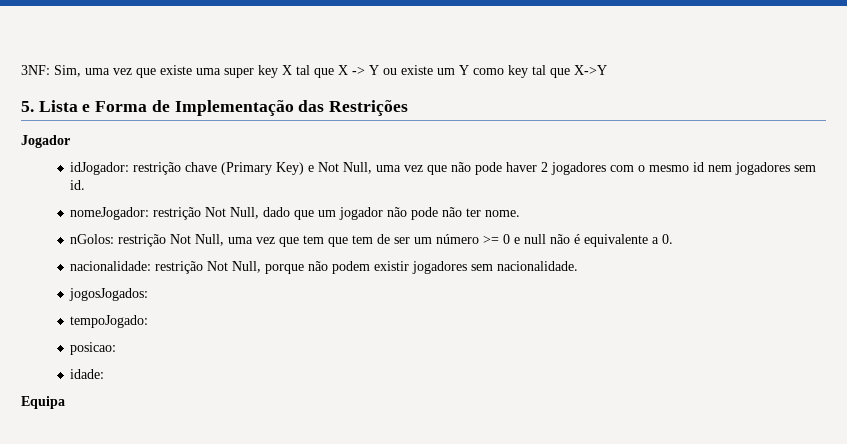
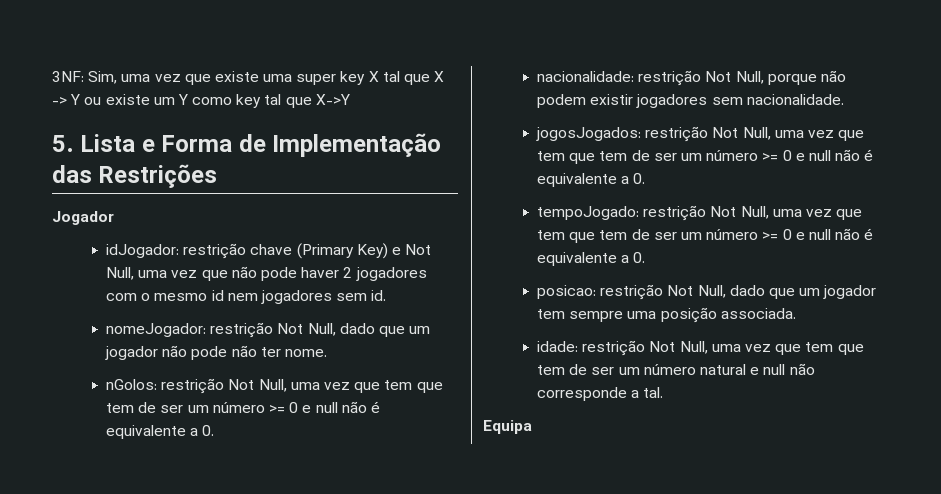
[70,315,149,328] [70,342,117,355] [70,369,105,379] // tempoJogado: // posicao: // idade: -> [645,126,865,142] [537,149,874,164] [537,173,646,187] [537,205,863,221] [537,228,874,243] [537,252,646,266] [537,284,877,300] [537,307,796,323] [537,340,864,356] [537,363,815,375] [537,387,664,401] restrição Not Null, uma vez que tem que tem de ser um número >= 0 e null não é equivalente a 0. // tempoJogado: restrição Not Null, uma vez que tem que tem de ser um número >= 0 e null não é equivalente a 0. // posicao: restrição Not Null, dado que um jogador tem sempre uma posição associada. // idade: restrição Not Null, uma vez que tem que tem de ser um número natural e null não corresponde a tal.

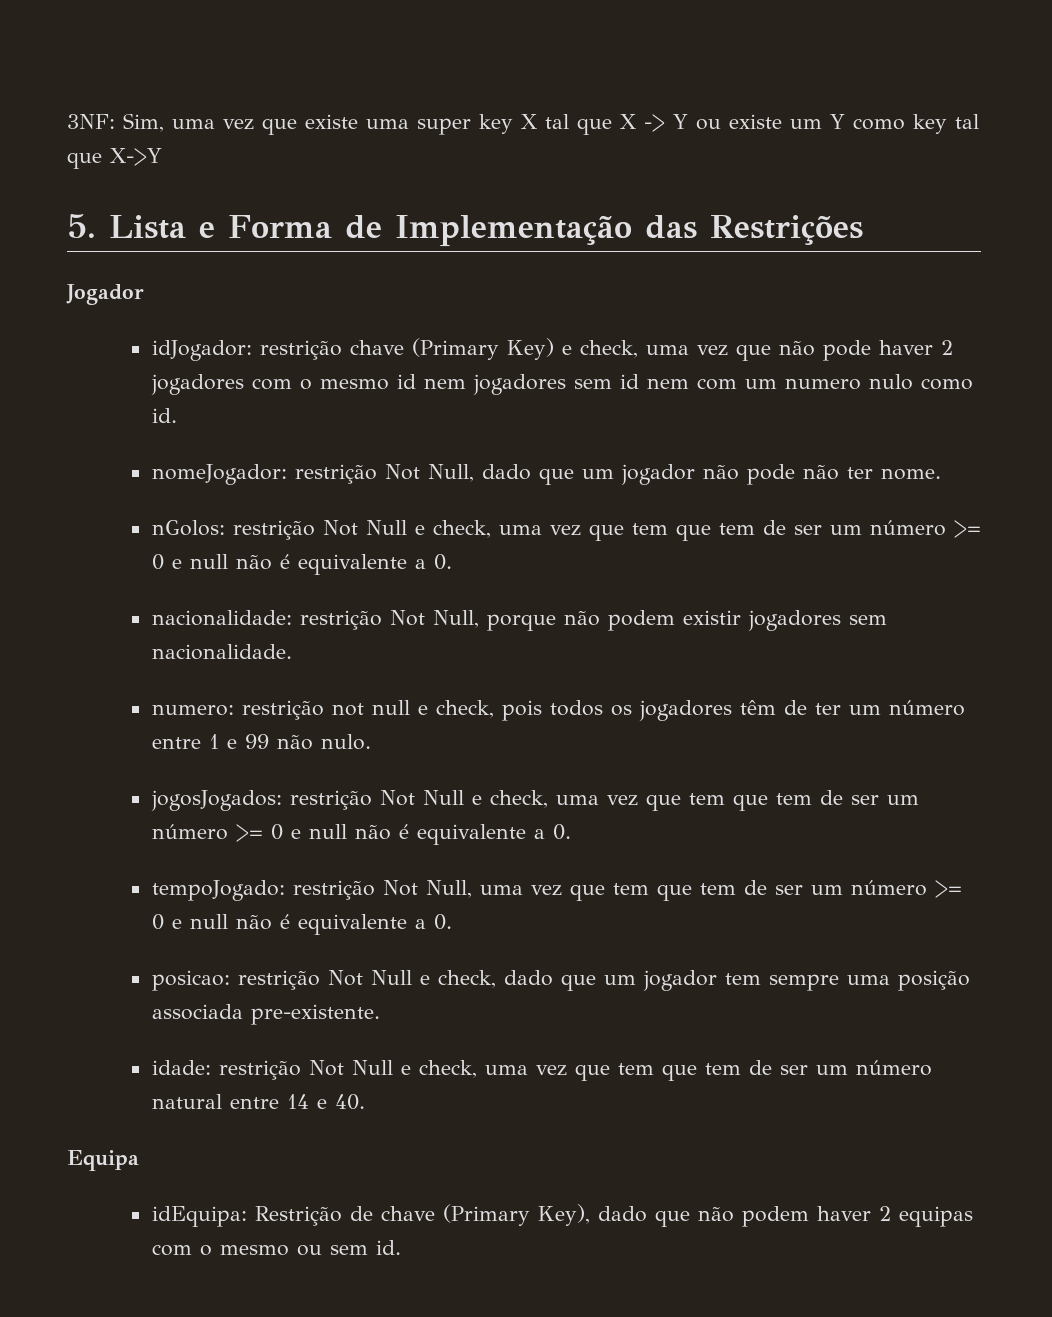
[405,244,432,255] [106,267,135,280] Not Null, -> [579,340,638,358] check,
(368, 297) none -> [619,374,973,390] id nem com um numero nulo como
[258,379,287,392] Null, -> [365,520,491,538] Null e check,
(844, 99) none -> [151,700,965,721] [151,734,371,750] // numero: restrição not null e check, pois todos os jogadores têm de ter um número entre 1 e 99 não nulo.
[742,127,771,140] Null, -> [422,790,548,808] Null e check,
[697,285,726,298] Null, -> [370,970,496,988] Null e check,
[720,308,796,319] associada. -> [151,1004,380,1025] associada pre-existente.
[679,341,708,354] Null, -> [351,1060,477,1078] Null e check,
[750,363,815,375] [537,387,664,401] [483,420,532,434] e null não corresponde a tal. // Equipa -> [229,1094,365,1110] [67,1150,139,1171] [151,1204,973,1227] [151,1240,401,1256] entre 14 e 40. // Equipa // idEquipa: Restrição de chave (Primary Key), dado que não podem haver 2 equipas com o mesmo ou sem id.

